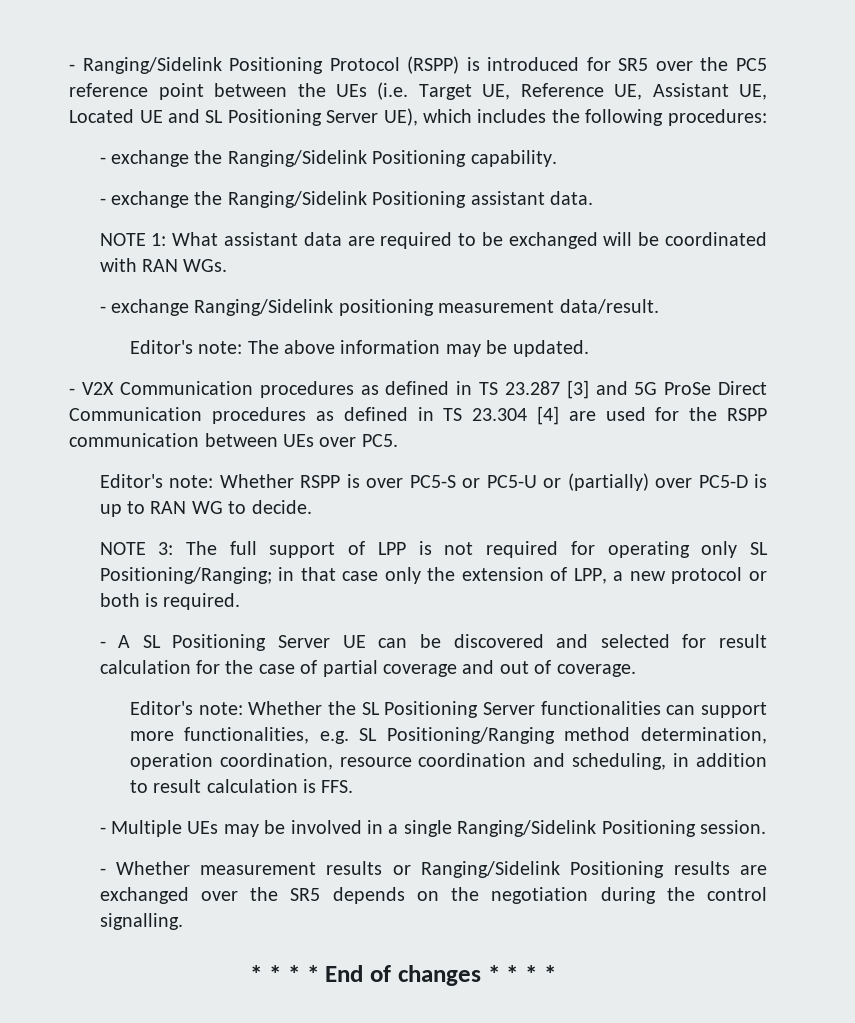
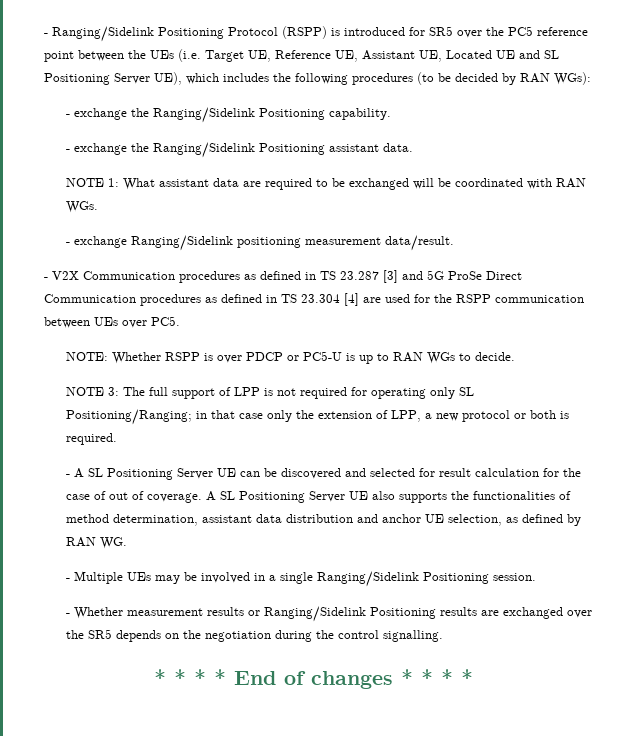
[667,109,767,126] procedures: -> [352,72,592,85] procedures (to be decided by RAN WGs):
[129,340,589,357] // Editor's note: The above information may be updated. -> (455, 243) none
[99,474,214,488] Editor's note: -> [66,352,109,361] NOTE:
[409,475,456,488] PC5-S -> [246,352,284,361] PDCP
[543,473,748,491] or (partially) over PC5-D -> (343, 356) none
[191,501,223,514] WG -> [427,352,456,364] WGs
[322,660,495,677] partial coverage and -> (107, 495) none
[129,701,768,718] [129,727,767,744] [129,753,767,770] [129,779,354,793] // Editor's note: Whether the SL Positioning Server functionalities can support more functionalities, e.g. SL Positioning/Ranging method determination, operation coordination, resource coordination and scheduling, in addition to result calculation is FFS. -> [206,491,572,503] [66,514,582,526] [66,537,128,549] A SL Positioning Server UE also supports the functionalities of method determination, assistant data distribution and anchor UE selection, as defined by RAN WG.

